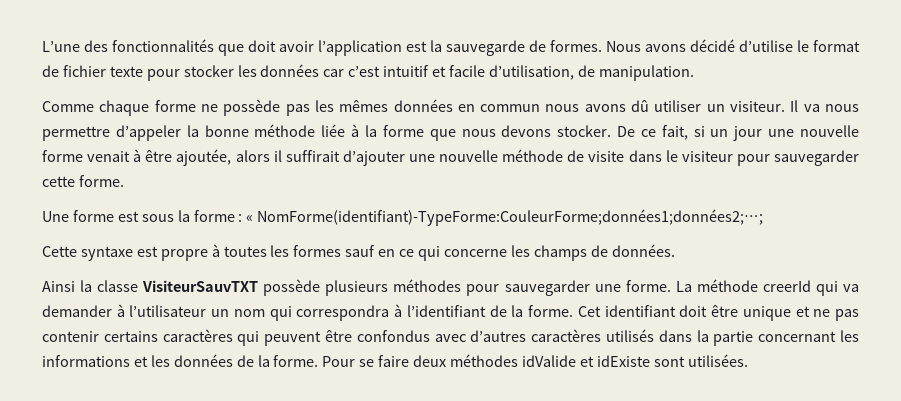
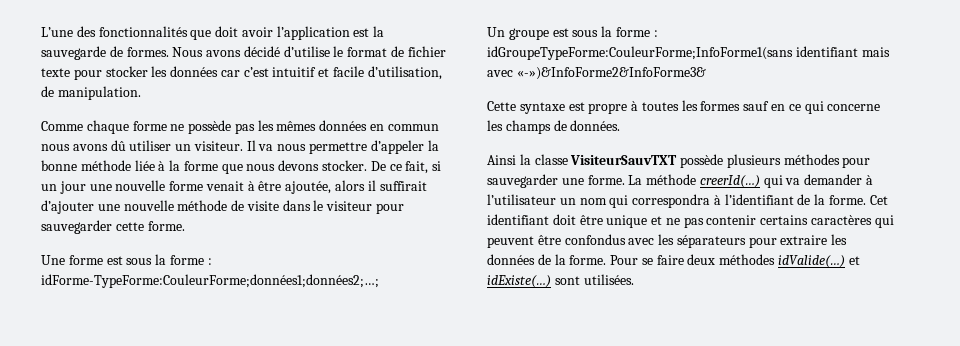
[246,209,764,226] « NomForme(identifiant)-TypeForme:CouleurForme;données1;données2;…; -> [41,274,379,288] [487,26,658,40] [487,46,890,60] [487,67,706,80] idForme-TypeForme:CouleurForme;données1;données2;…; // Un groupe est sous la forme : idGroupeTypeForme:CouleurForme;InfoForme1(sans identifiant mais avec «-»)&InfoForme2&InfoForme3&
[762,280,811,292] creerId -> [699,175,760,188] creerId(…)
[470,329,859,346] [42,355,148,367] d’autres caractères utilisés dans la partie concernant les informations et -> [658,234,828,248] les séparateurs pour extraire
[521,355,650,367] idValide et idExiste -> [778,255,860,268] [487,275,551,288] idValide(…) et idExiste(…)

